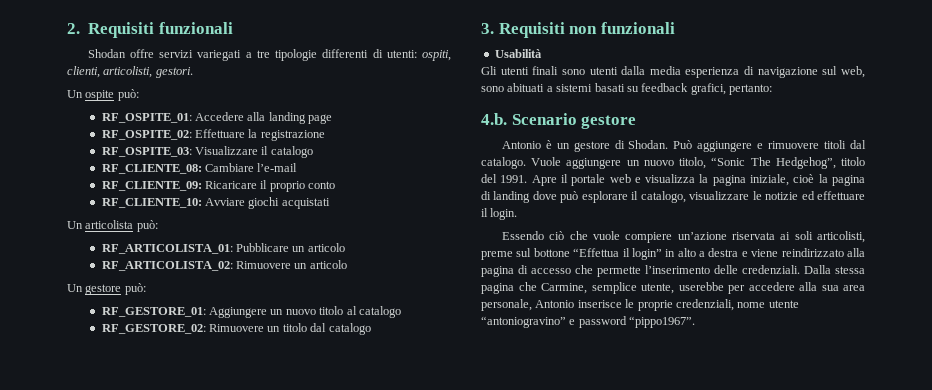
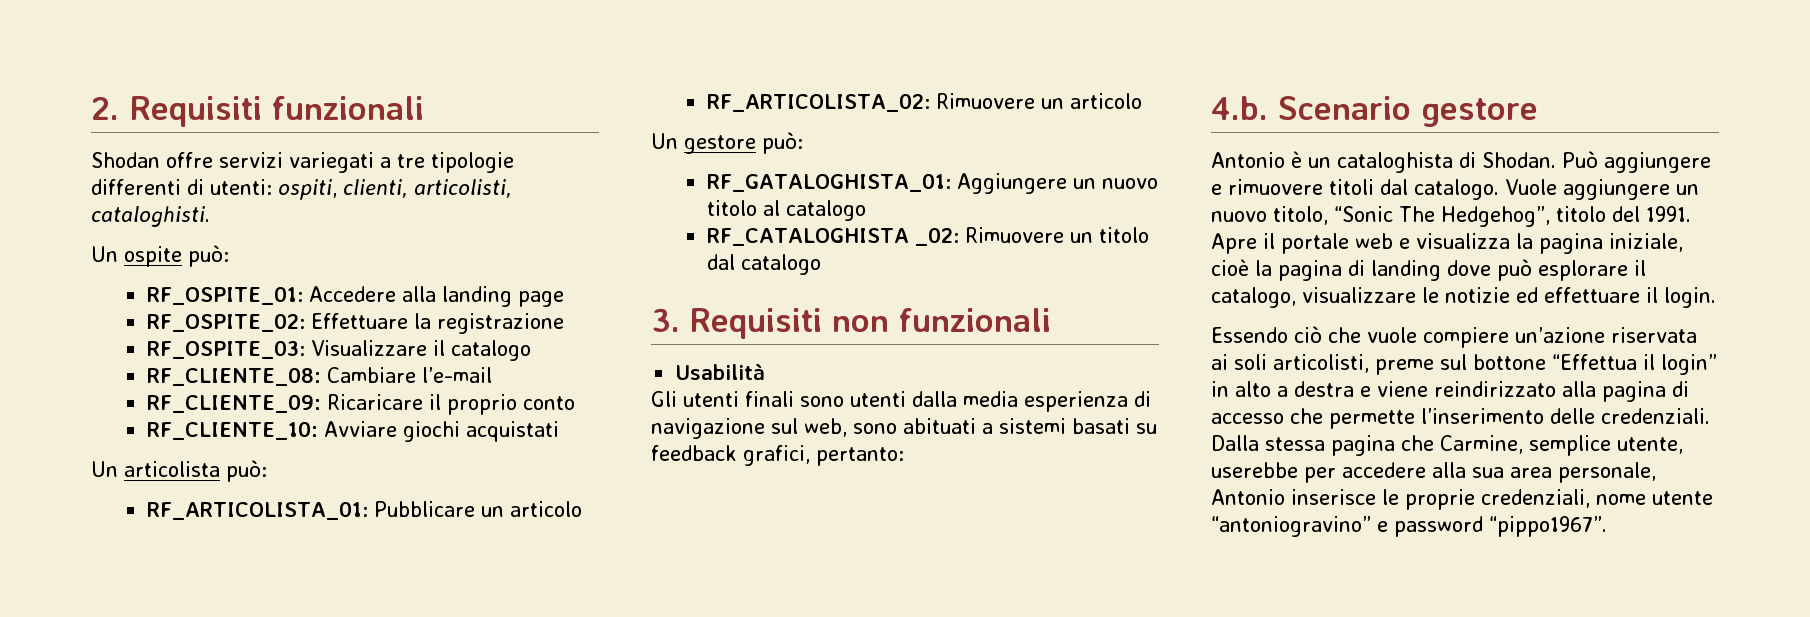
[155,67,193,78] gestori. -> [91,206,210,227] cataloghisti.
[101,307,206,317] RF_GESTORE_01: -> [706,173,951,192] RF_GATALOGHISTA_01:
[101,324,206,334] RF_GESTORE_02: -> [706,227,959,246] RF_CATALOGHISTA _02:
[573,141,610,152] gestore -> [1337,152,1453,173] cataloghista

